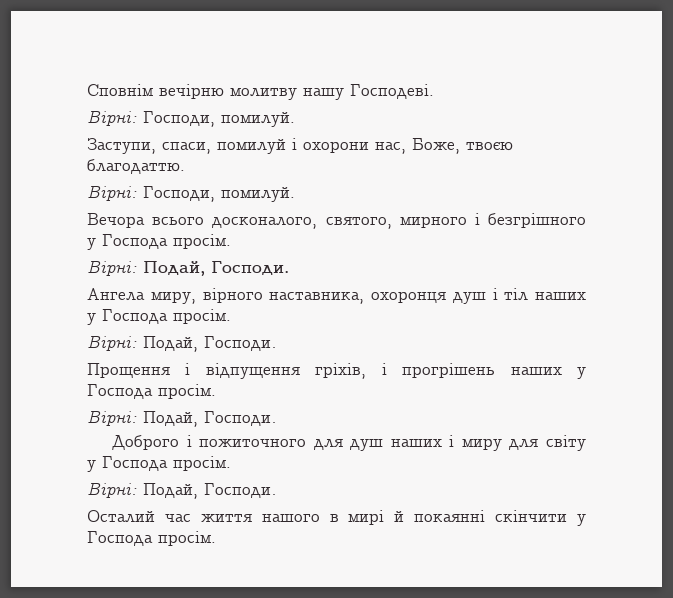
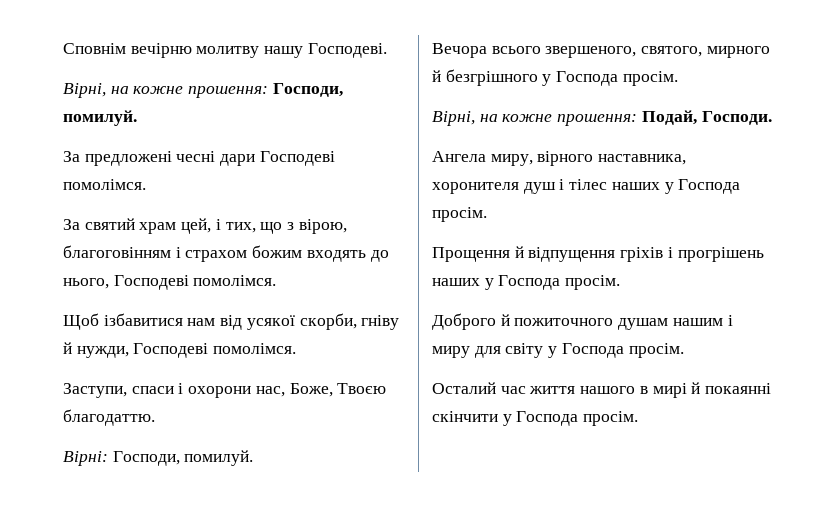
[87,110,295,127] Вірні: Господи, помилуй. -> [63,83,343,98] [63,110,137,126] [63,151,335,166] [63,179,146,190] [63,218,347,234] [63,245,389,262] [63,275,277,290] [63,313,400,330] [63,342,297,358] Вірні, на кожне прошення: Господи, помилуй. // За предложені чесні дари Господеві помолімся. // За святий храм цей, і тих, що з вірою, благоговінням і страхом божим входять до нього, Господеві помолімся. // Щоб ізбавитися нам від усякої скорби, гніву й нужди, Господеві помолімся.
[162,139,286,154] спаси, помилуй -> [131,386,174,394] спаси
[466,142,513,151] твоєю -> [337,383,387,394] Твоєю
[212,217,318,229] досконалого, -> [545,46,637,58] звершеного,
[474,213,480,225] і -> [432,70,441,82] й
[87,260,137,276] Вірні: -> [432,111,638,126] Вірні, на кожне прошення:
[371,291,446,303] охоронця -> [432,182,519,194] хоронителя
[504,288,586,301] [87,309,231,325] [87,335,277,352] [87,363,367,379] тіл наших у Господа просім. // Вірні: Подай, Господи. // Прощення і відпущення гріхів, -> [569,179,741,194] [432,207,487,222] [432,246,664,262] тілес наших у Господа просім. // Прощення й відпущення гріхів
[87,410,277,427] [112,435,442,451] Вірні: Подай, Господи. // Доброго і пожиточного для душ наших -> [432,313,723,330] Доброго й пожиточного душам нашим
[87,482,277,499] // Вірні: Подай, Господи. -> (684, 350) none

